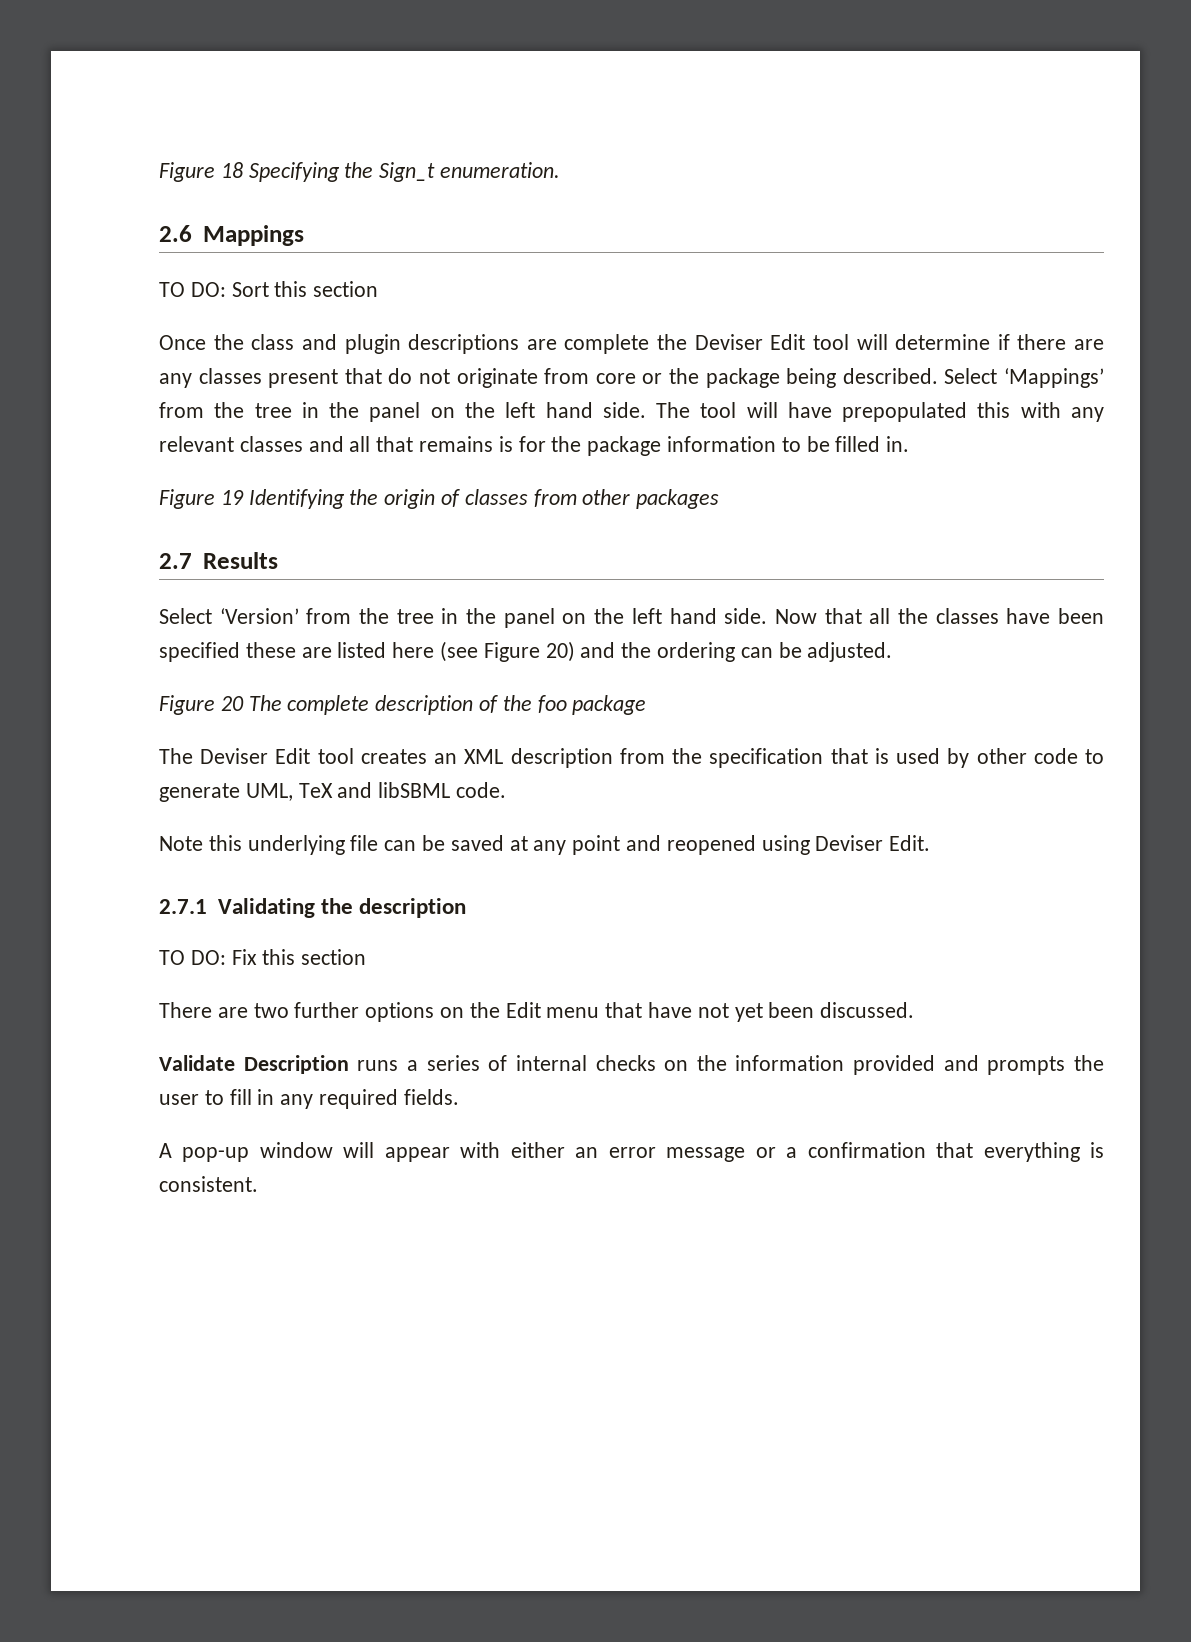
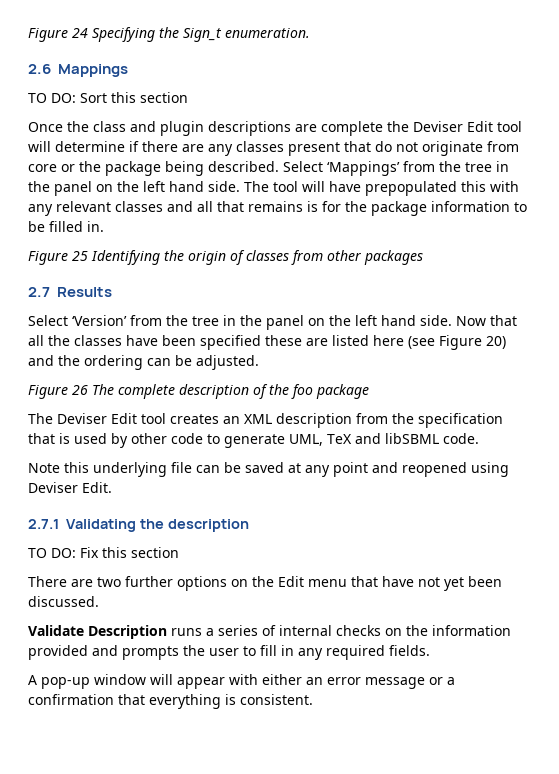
[159,162,243,182] Figure 18 -> [28,28,88,42] Figure 24
[220,490,244,505] 19 -> [72,251,88,261] 25
[220,696,244,711] 20 -> [72,385,88,395] 26

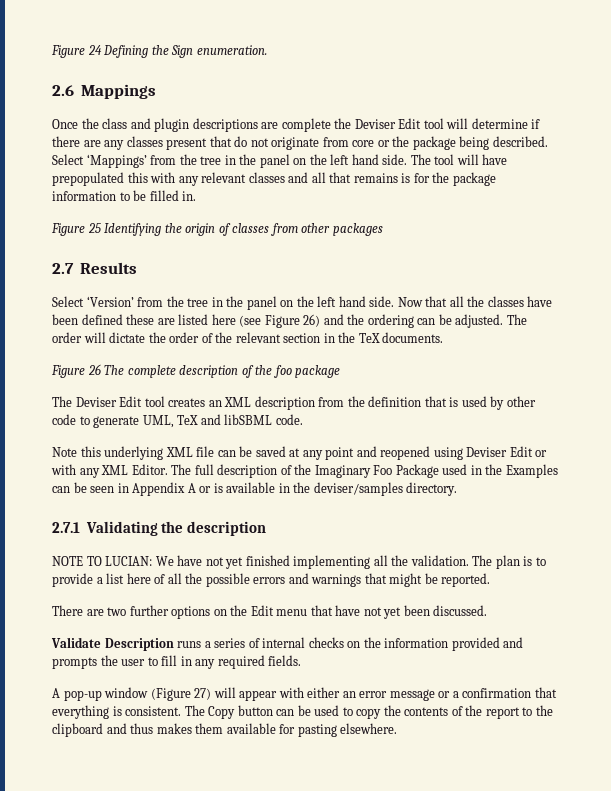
[92,27,222,42] Specifying the Sign_t -> [103,45,194,58] Defining the Sign
[28,92,188,103] // TO DO: Sort this section -> (156, 91) none
[200,335,261,350] specified -> [81,314,123,325] defined
[486,336,506,349] 20) -> [303,314,321,327] 26)
(259, 362) none -> [506,314,527,325] [52,332,444,343] The order will dictate the order of the relevant section in the TeX documents.
[418,413,503,428] specification -> [368,396,422,407] definition
(167, 469) none -> [165,447,193,457] XML
[82,482,112,493] [28,519,249,532] [28,547,179,558] Edit. // 2.7.1 Validating the description // TO DO: Fix this section -> [509,446,548,457] [51,464,558,478] [52,482,458,496] [52,521,267,536] [52,555,546,569] [52,573,491,587] Edit or with any XML Editor. The full description of the Imaginary Foo Package used in the Examples can be seen in Appendix A or is available in the deviser/samples directory. // 2.7.1 Validating the description // NOTE TO LUCIAN: We have not yet finished implementing all the validation. The plan is to provide a list here of all the possible errors and warnings that might be reported.
(146, 679) none -> [150,688,212,701] (Figure 27)
(313, 699) none -> [184,705,553,719] [52,723,398,737] The Copy button can be used to copy the contents of the report to the clipboard and thus makes them available for pasting elsewhere.

